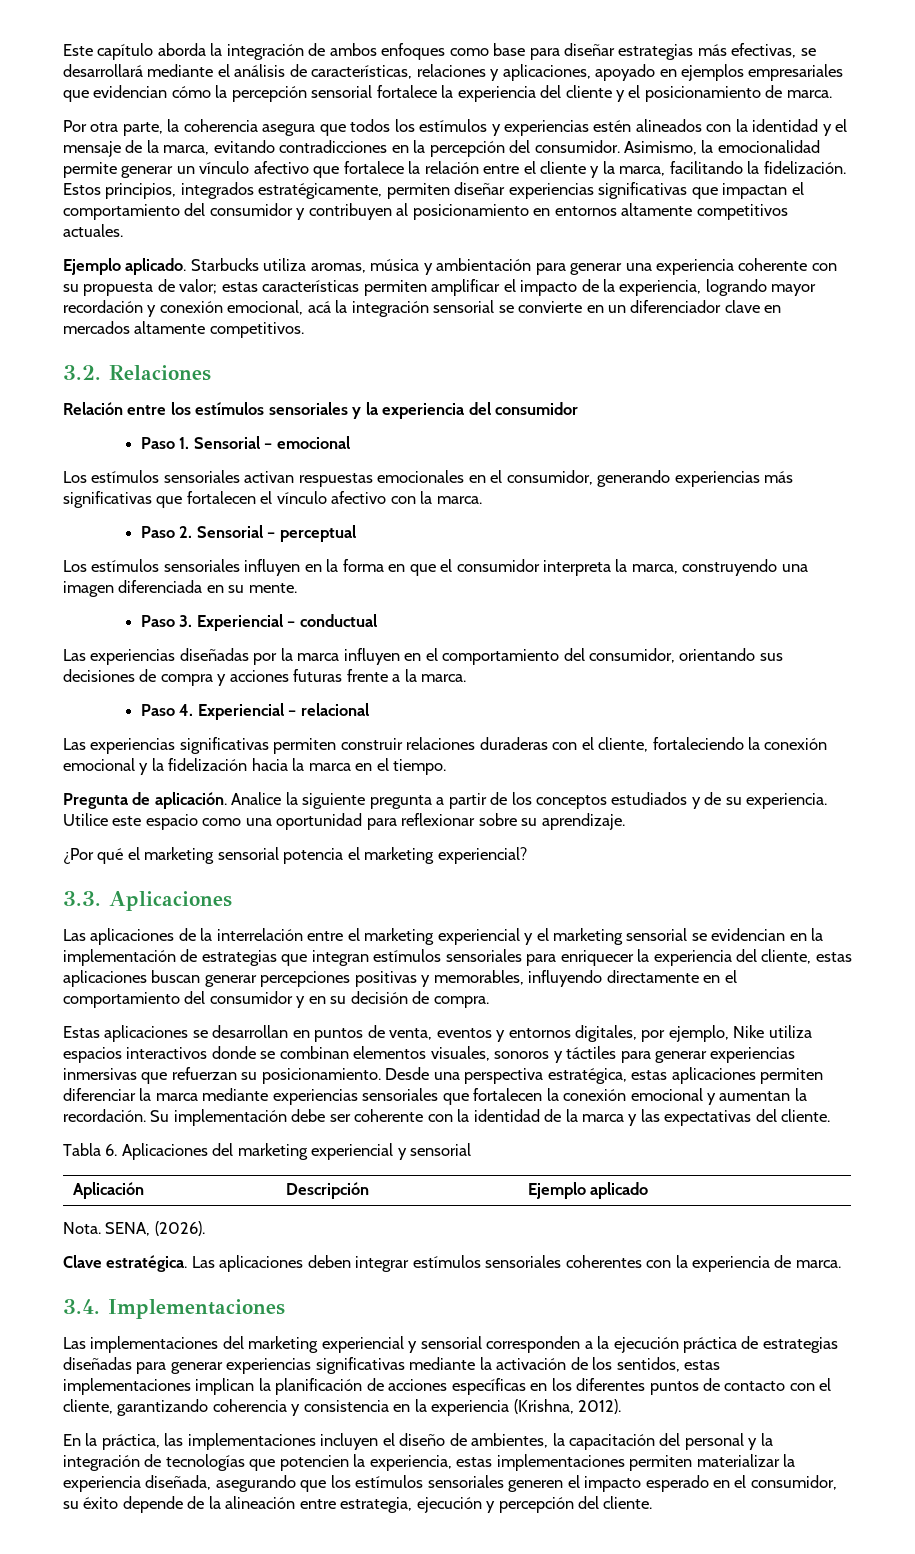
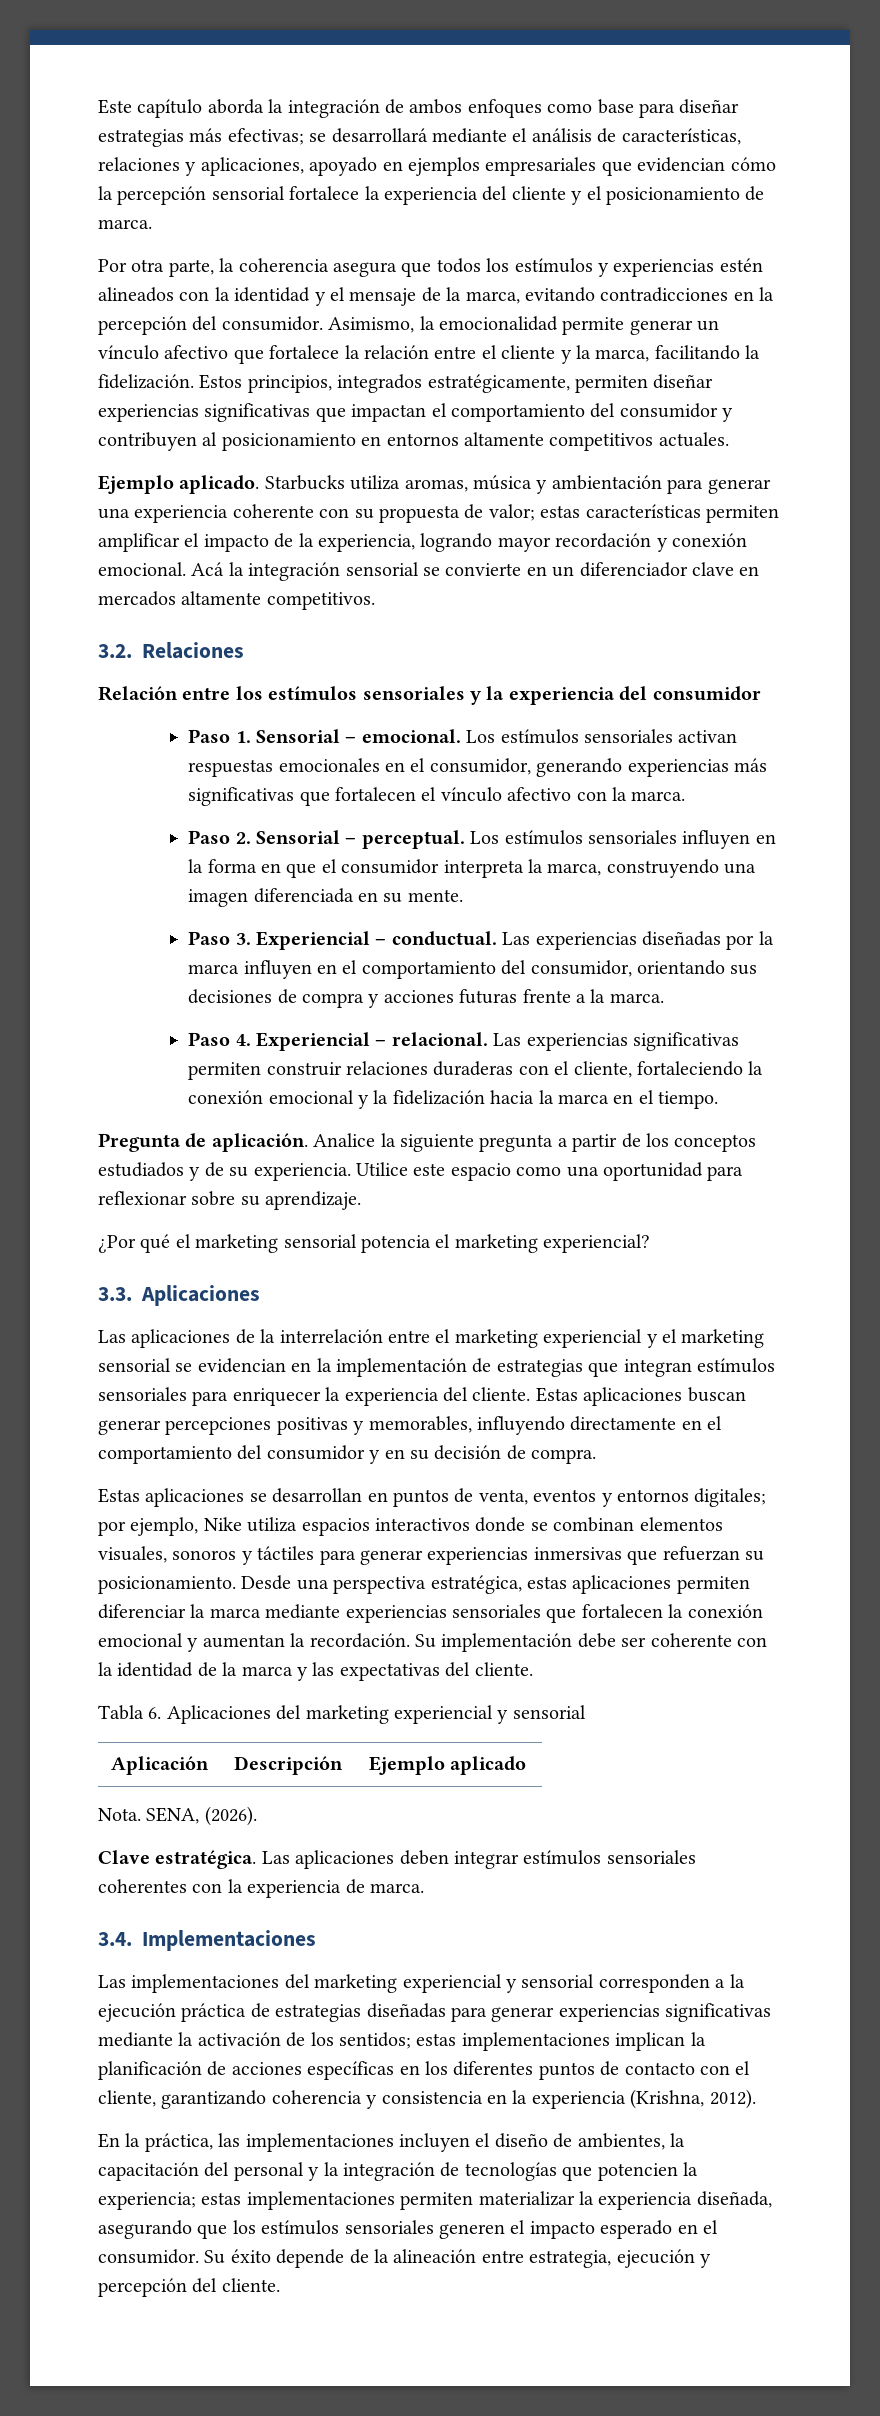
[731,43,797,58] efectivas, -> [227,128,304,145] efectivas;
[227,300,331,315] emocional, acá -> [98,562,225,576] emocional. Acá
[276,436,350,449] emocional // -> [361,729,461,743] emocional.
[279,525,356,542] perceptual // -> [361,830,465,849] perceptual.
[299,614,377,627] conductual // -> [391,931,497,946] conductual.
[300,703,369,716] relacional // -> [391,1032,488,1046] relacional.
[761,949,852,964] cliente, estas -> [472,1387,578,1402] cliente. Estas
[575,1025,638,1042] digitales, -> [694,1488,767,1507] digitales;
[616,1357,680,1372] sentidos, -> [339,2032,411,2049] sentidos;
[369,1455,452,1471] experiencia, -> [98,2192,196,2210] experiencia;
[750,1475,837,1490] [63,1501,79,1509] consumidor, su -> [98,2249,226,2264] consumidor. Su

